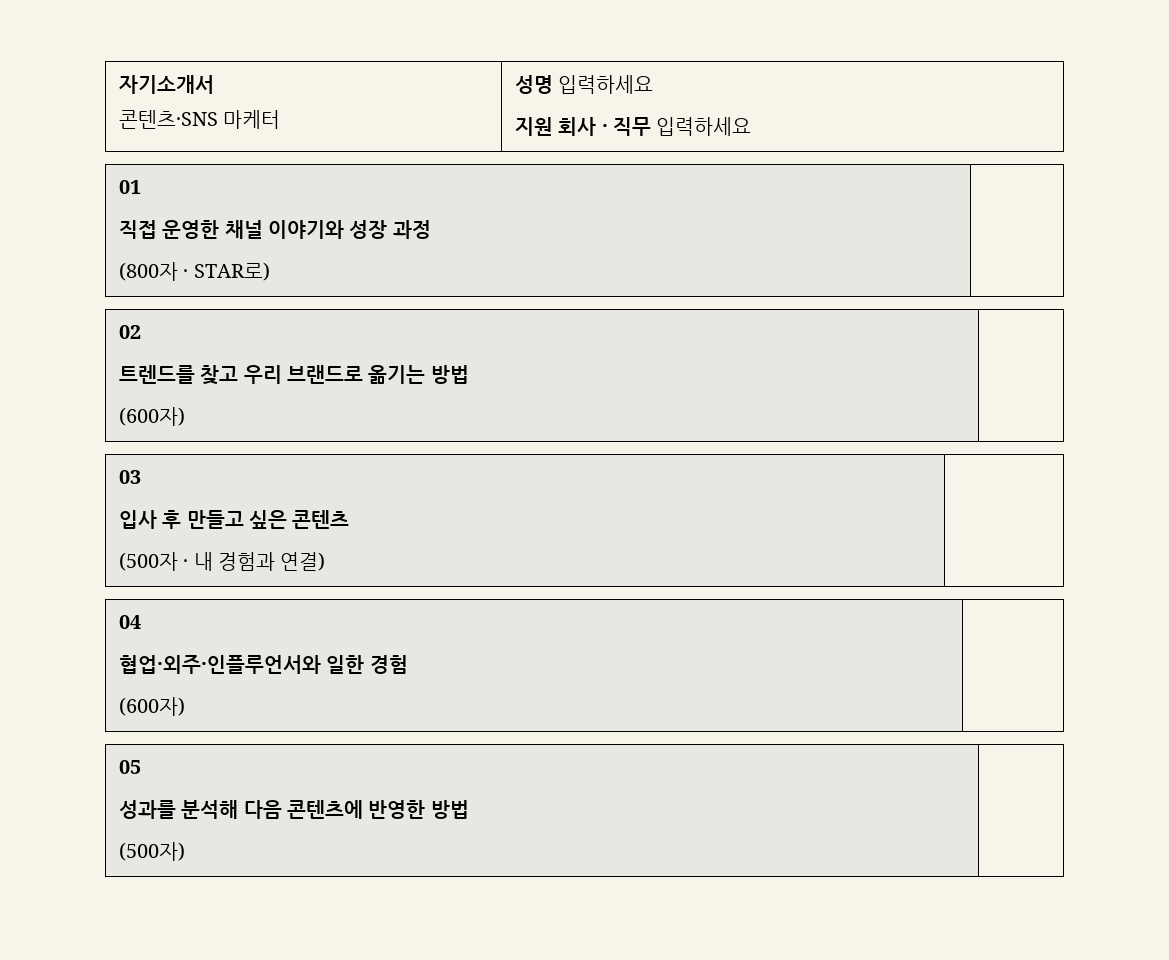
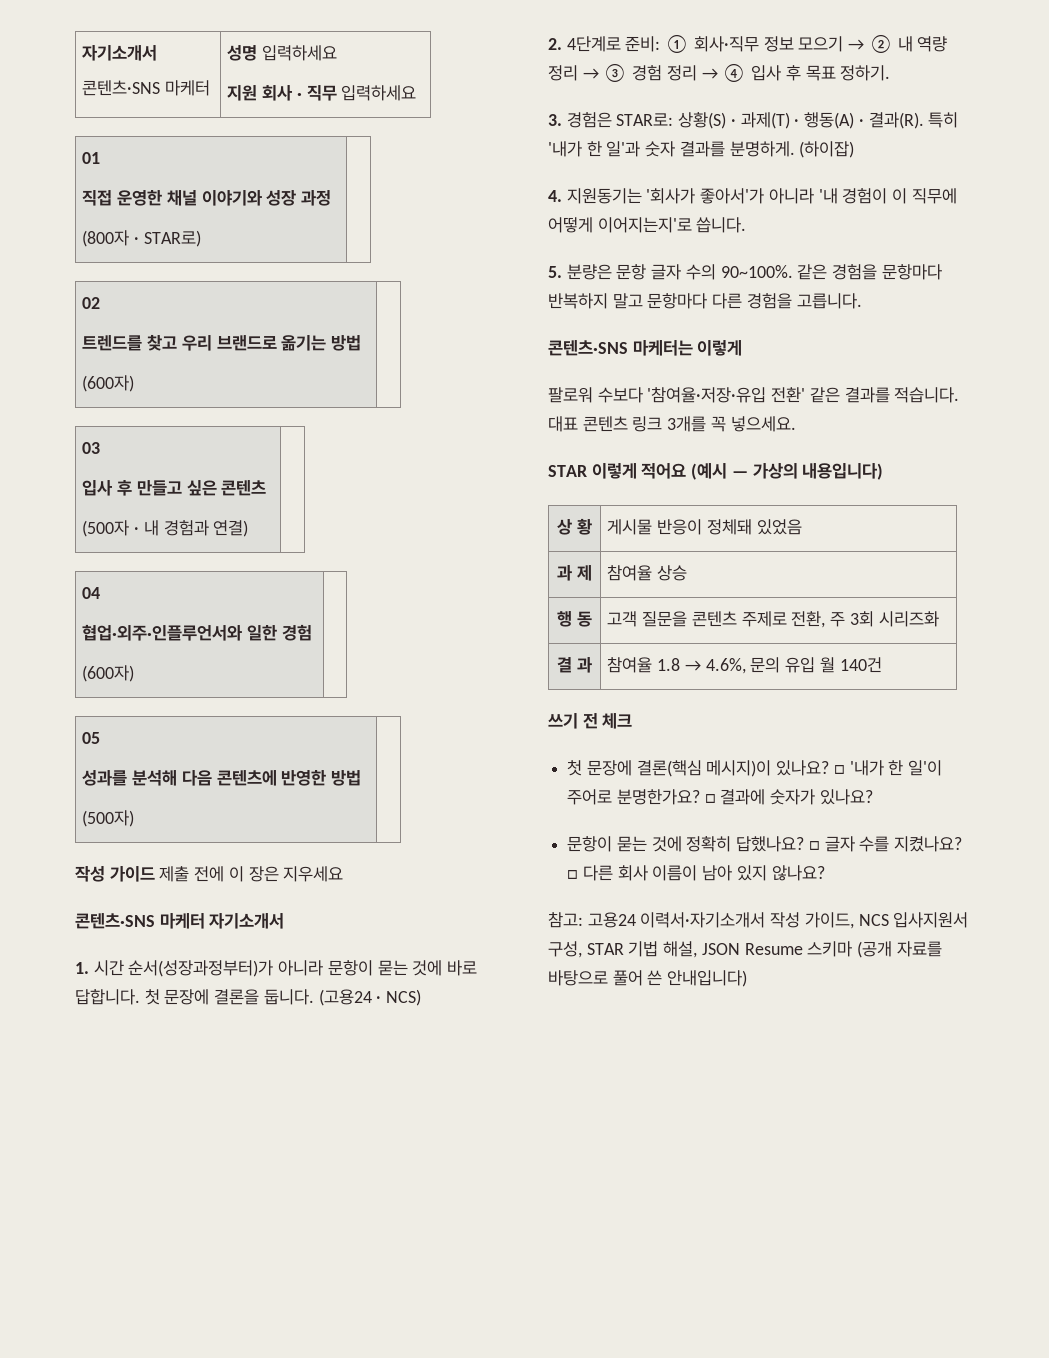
(185, 851) none -> [75,866,344,882] [75,913,285,929] [75,960,478,977] [75,989,422,1006] [548,34,948,53] [548,63,891,82] [548,112,959,129] [548,141,855,158] [548,188,957,204] [548,217,747,233] [548,264,942,280] [548,293,862,309] [548,340,743,356] [548,387,960,403] [548,416,796,432] [548,463,884,480] [557,518,592,535] [607,519,802,535] [557,565,592,581] [607,565,688,581] [557,611,592,627] [607,611,939,628] [557,657,592,673] [607,657,882,674] [548,713,633,729] [567,760,943,777] [567,789,873,805] [567,836,963,852] [567,865,825,881] [548,912,969,929] [548,941,942,958] [548,970,748,987] // 작성 가이드 제출 전에 이 장은 지우세요 // 콘텐츠·SNS 마케터 자기소개서 // 1. 시간 순서(성장과정부터)가 아니라 문항이 묻는 것에 바로 답합니다. 첫 문장에 결론을 둡니다. (고용24 · NCS) // 2. 4단계로 준비: ① 회사·직무 정보 모으기 → ② 내 역량 정리 → ③ 경험 정리 → ④ 입사 후 목표 정하기. // 3. 경험은 STAR로: 상황(S) · 과제(T) · 행동(A) · 결과(R). 특히 '내가 한 일'과 숫자 결과를 분명하게. (하이잡) // 4. 지원동기는 '회사가 좋아서'가 아니라 '내 경험이 이 직무에 어떻게 이어지는지'로 씁니다. // 5. 분량은 문항 글자 수의 90~100%. 같은 경험을 문항마다 반복하지 말고 문항마다 다른 경험을 고릅니다. // 콘텐츠·SNS 마케터는 이렇게 // 팔로워 수보다 '참여율·저장·유입 전환' 같은 결과를 적습니다. 대표 콘텐츠 링크 3개를 꼭 넣으세요. // STAR 이렇게 적어요 (예시 — 가상의 내용입니다) // 상 황 | 게시물 반응이 정체돼 있었음 // 과 제 | 참여율 상승 // 행 동 | 고객 질문을 콘텐츠 주제로 전환, 주 3회 시리즈화 // 결 과 | 참여율 1.8 → 4.6%, 문의 유입 월 140건 // 쓰기 전 체크 // 첫 문장에 결론(핵심 메시지)이 있나요? □ '내가 한 일'이 주어로 분명한가요? □ 결과에 숫자가 있나요? // 문항이 묻는 것에 정확히 답했나요? □ 글자 수를 지켰나요? □ 다른 회사 이름이 남아 있지 않나요? // 참고: 고용24 이력서·자기소개서 작성 가이드, NCS 입사지원서 구성, STAR 기법 해설, JSON Resume 스키마 (공개 자료를 바탕으로 풀어 쓴 안내입니다)

